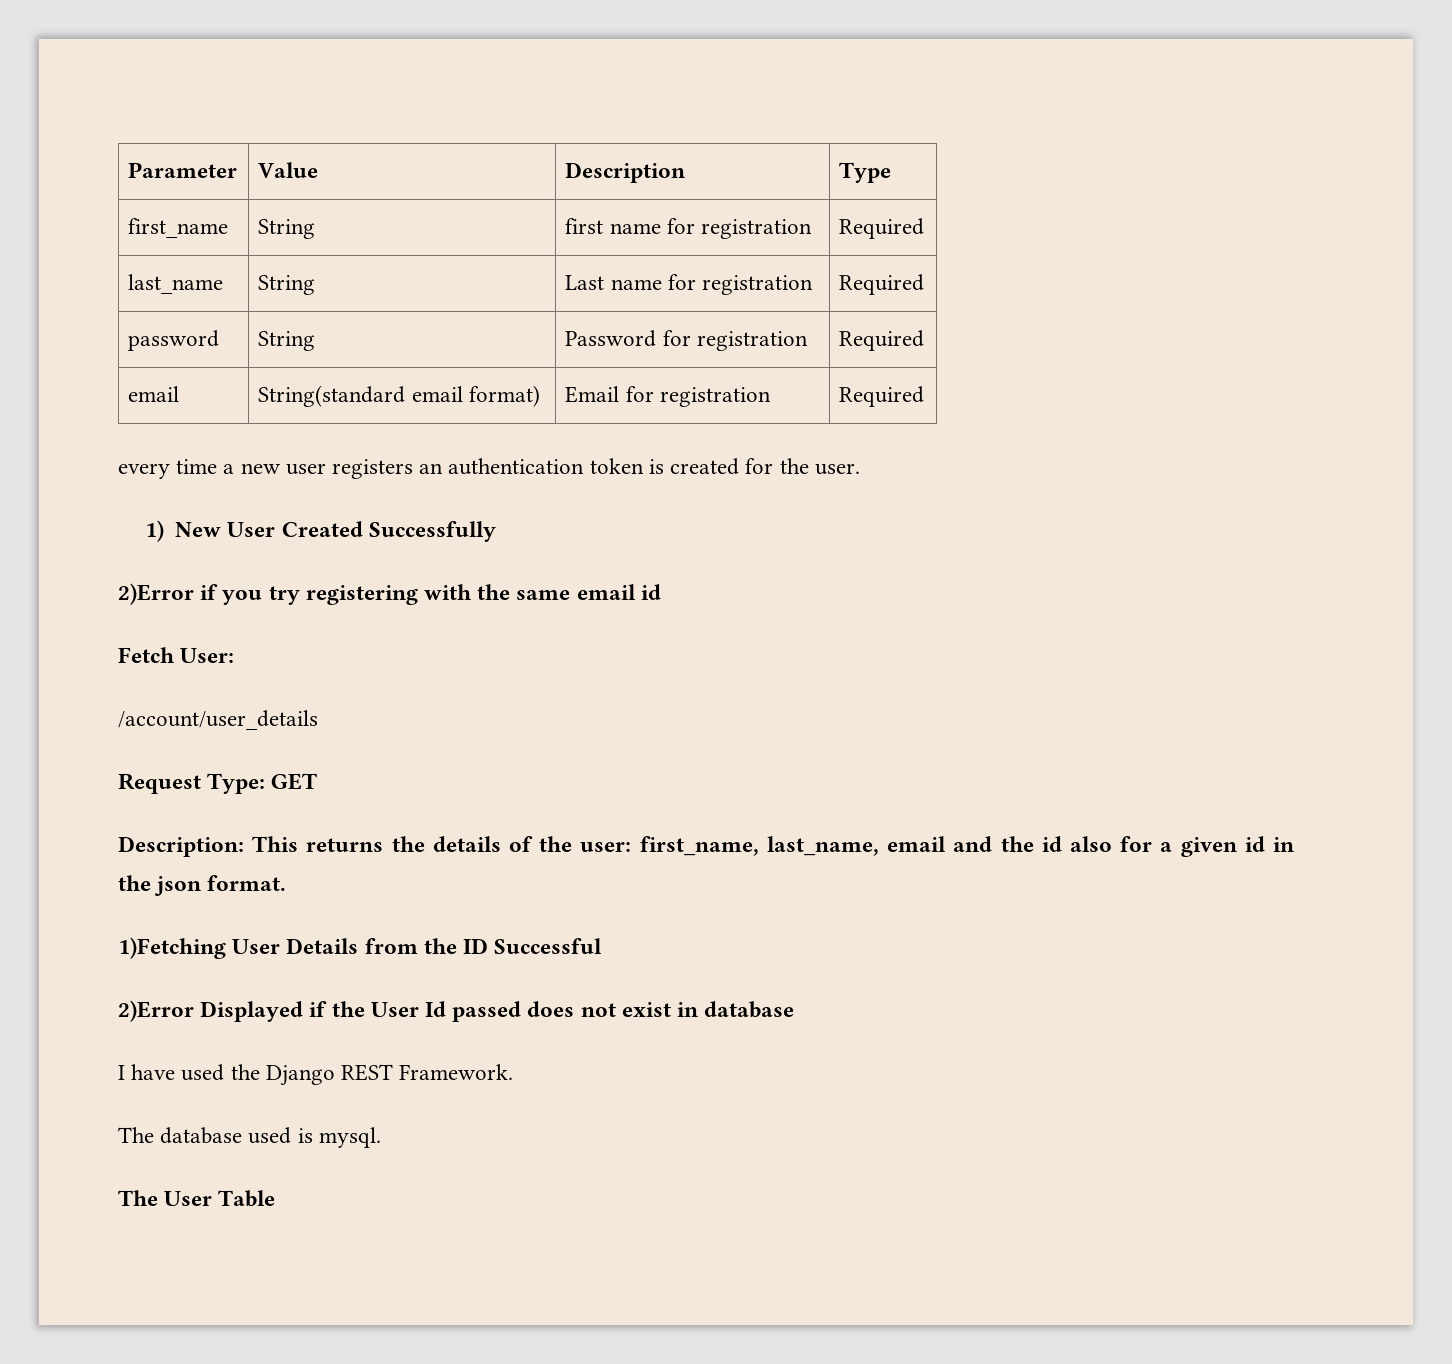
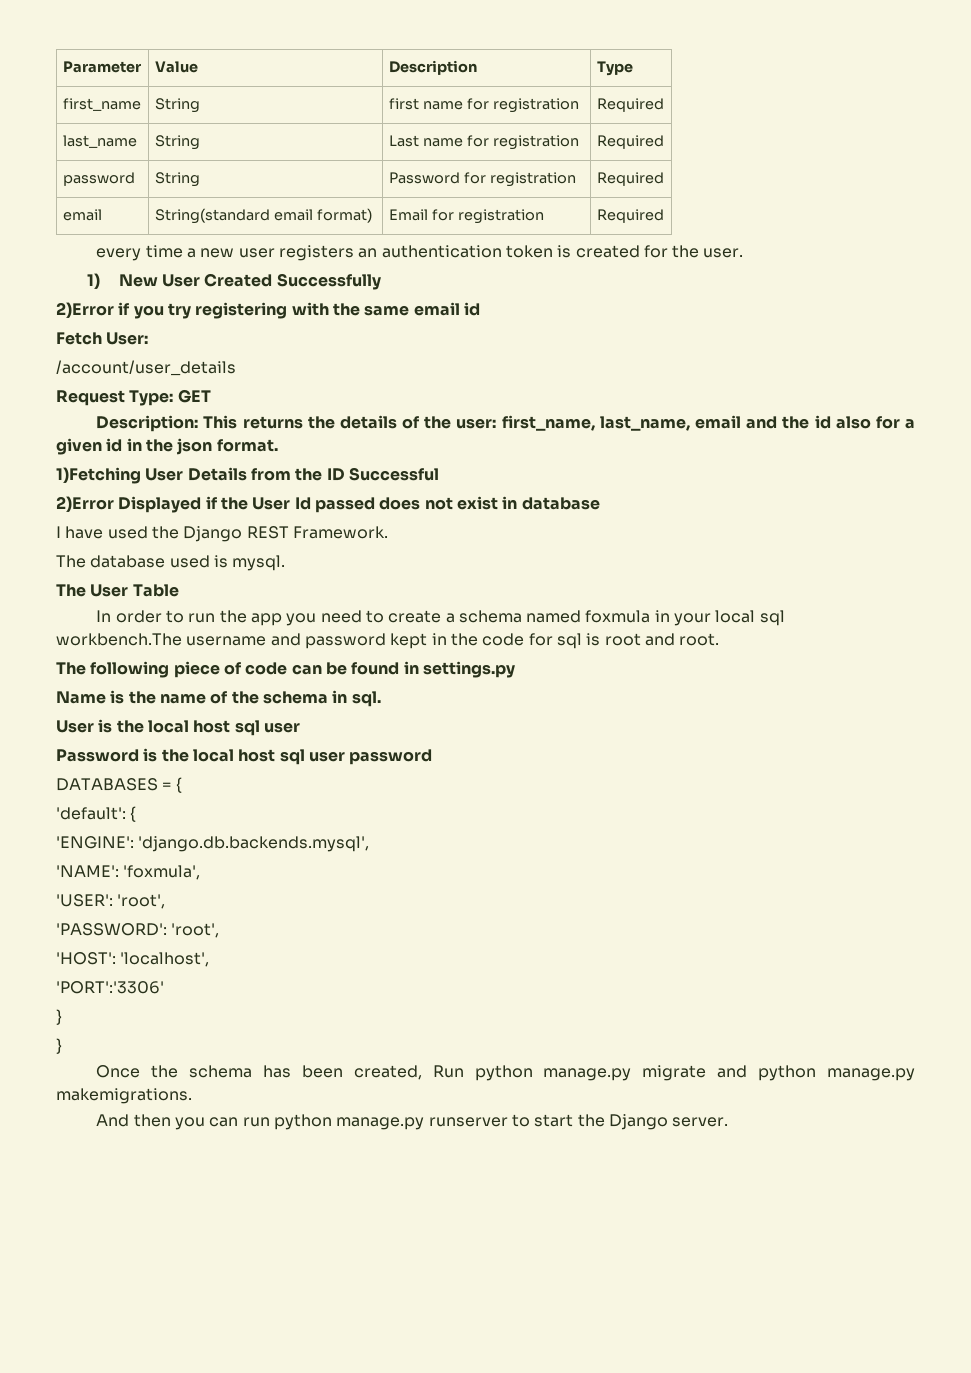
(276, 1198) none -> [96,610,785,626] [56,633,720,649] [56,661,515,678] [56,690,381,707] [56,719,300,736] [56,748,433,765] [56,777,182,793] [56,806,137,822] [56,836,370,852] [56,865,201,880] [56,894,166,909] [56,923,220,938] [56,952,210,967] [56,981,164,994] [56,1009,62,1025] [56,1038,62,1054] [96,1065,915,1081] [56,1088,192,1104] [96,1114,729,1130] // In order to run the app you need to create a schema named foxmula in your local sql workbench.The username and password kept in the code for sql is root and root. // The following piece of code can be found in settings.py // Name is the name of the schema in sql. // User is the local host sql user // Password is the local host sql user password // DATABASES = { // 'default': { // 'ENGINE': 'django.db.backends.mysql', // 'NAME': 'foxmula', // 'USER': 'root', // 'PASSWORD': 'root', // 'HOST': 'localhost', // 'PORT':'3306' // } // } // Once the schema has been created, Run python manage.py migrate and python manage.py makemigrations. // And then you can run python manage.py runserver to start the Django server.

